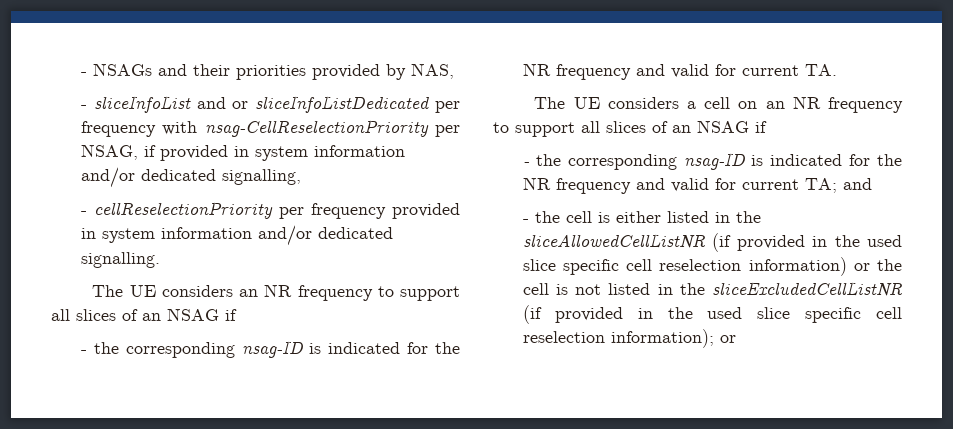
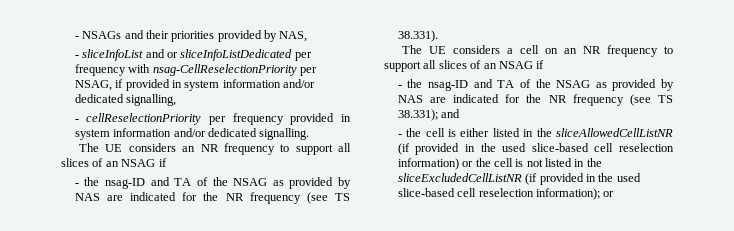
[125,341,460,358] [522,63,837,80] corresponding nsag-ID is indicated for the NR frequency and valid for current TA. -> [105,177,352,189] [74,192,351,204] [397,30,438,42] nsag-ID and TA of the NSAG as provided by NAS are indicated for the NR frequency (see TS 38.331).
[567,153,902,170] [522,177,837,194] corresponding nsag-ID is indicated for the NR frequency and valid for current TA; -> [428,79,674,91] [397,94,673,106] [397,109,438,121] nsag-ID and TA of the NSAG as provided by NAS are indicated for the NR frequency (see TS 38.331);
[522,259,620,275] slice specific -> [531,143,589,152] slice-based
[757,307,862,323] slice specific -> [397,188,455,197] slice-based

